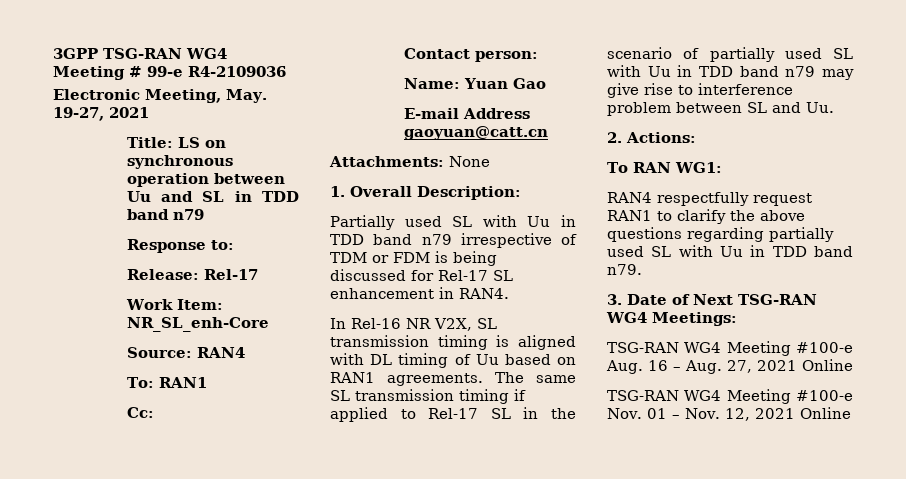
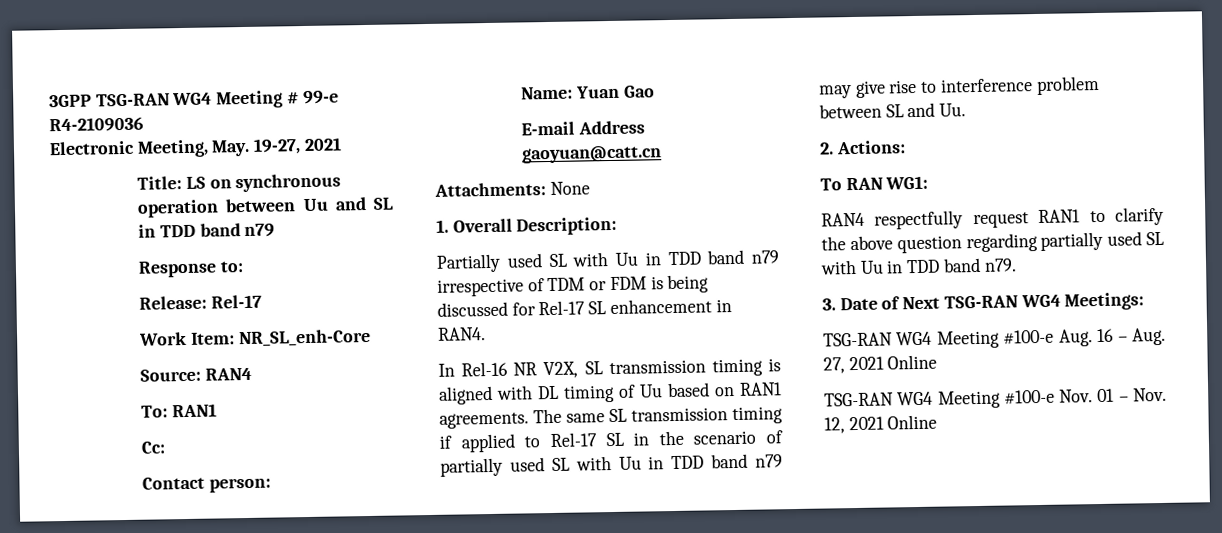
[607,227,682,242] questions -> [896,235,962,254] question

